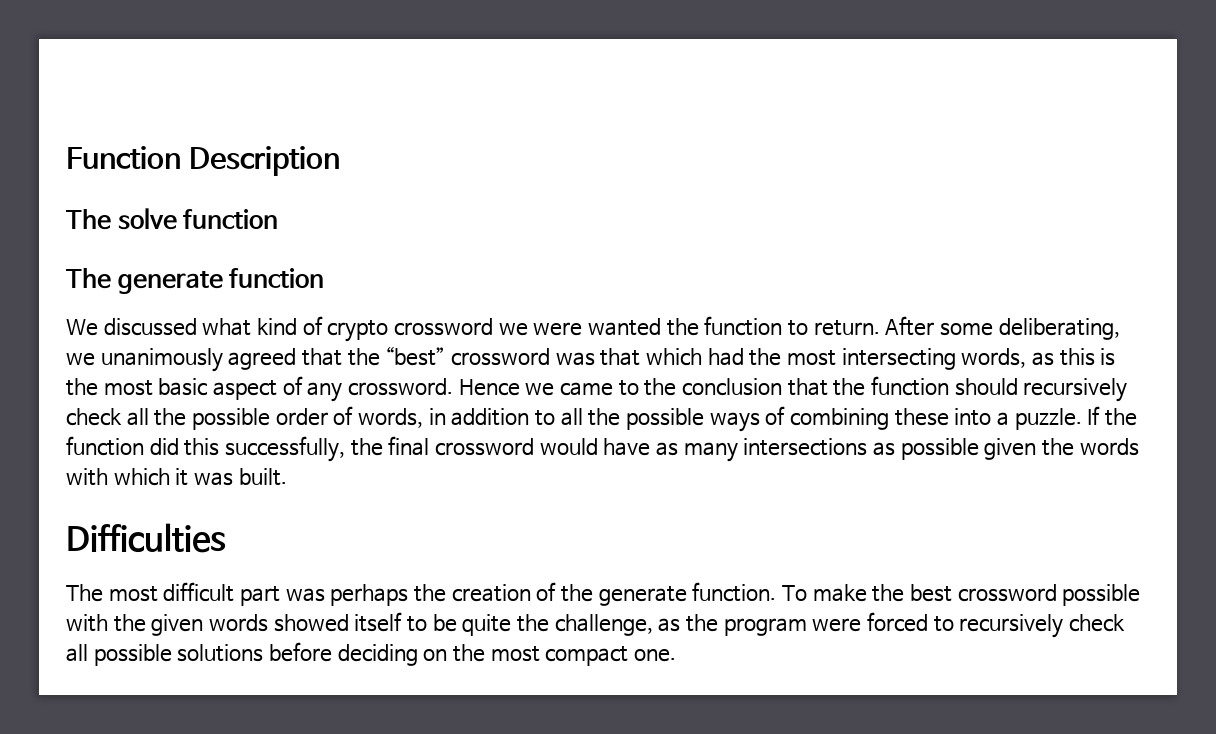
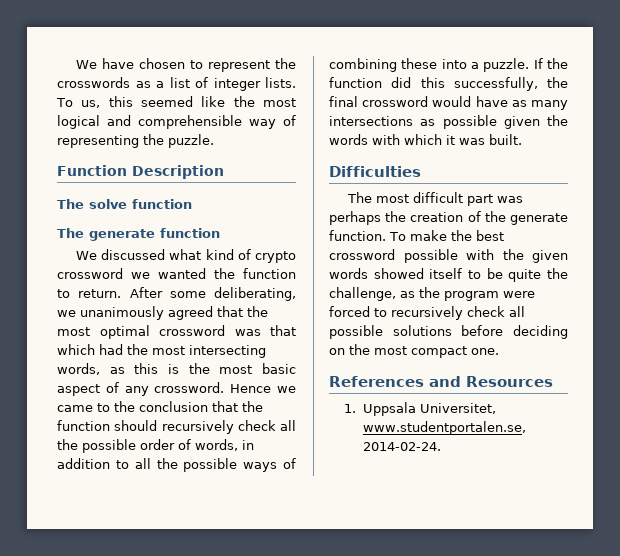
(66, 157) none -> [76,58,296,72] [57,77,296,91] [56,96,296,108] [57,115,296,129] [57,134,214,148] We have chosen to represent the crosswords as a list of integer lists. To us, this seemed like the most logical and comprehensible way of representing the puzzle. //
[533,322,583,336] were -> (150, 275) none
[385,346,446,366] “best” -> [57,325,150,339] most optimal
(677, 655) none -> [329,376,553,387] [344,402,496,416] [362,421,526,435] [362,442,441,451] // References and Resources // 1. Uppsala Universitet, www.studentportalen.se, 2014-02-24.

